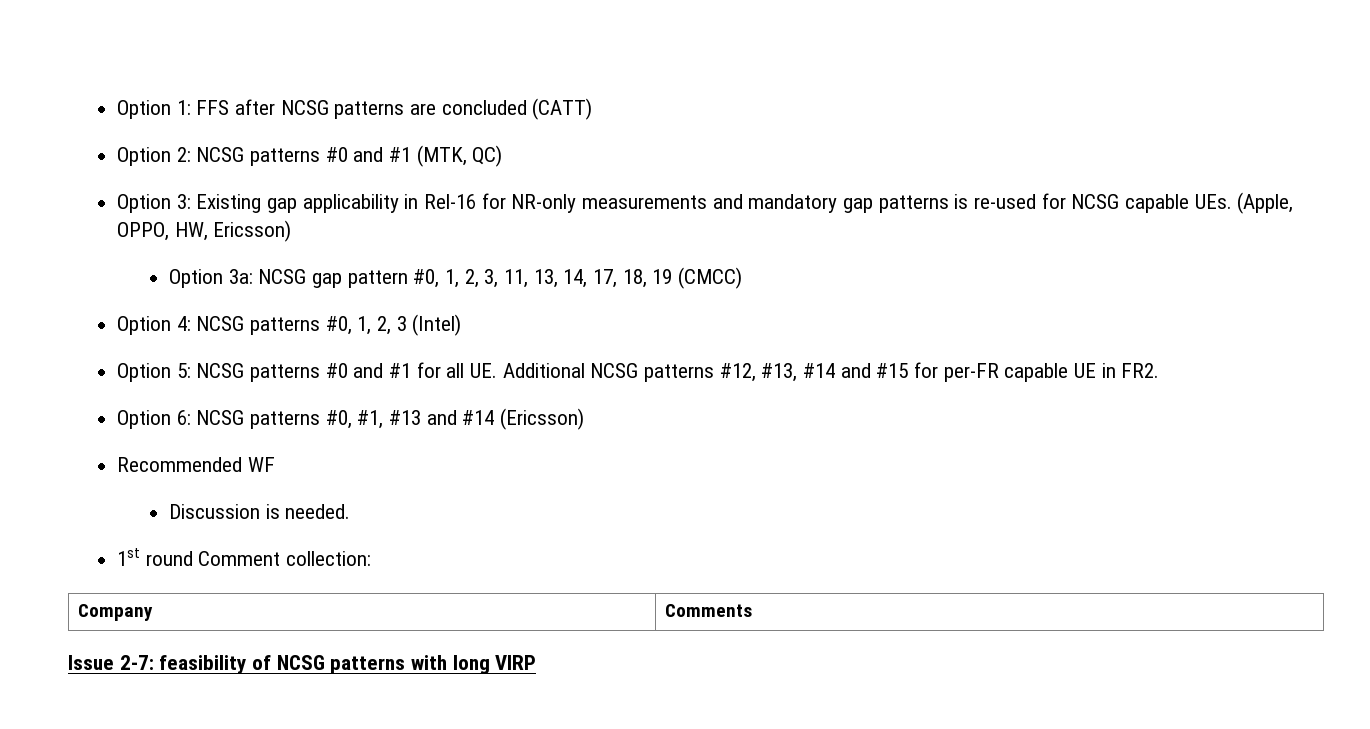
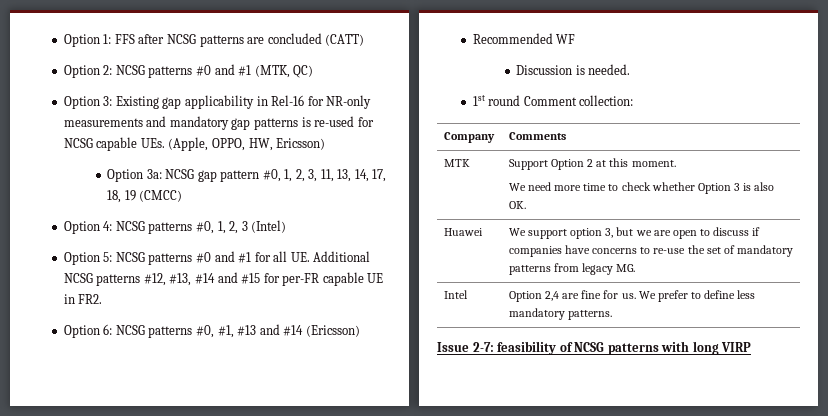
(753, 610) none -> [444,159,471,167] [509,158,676,170] [509,182,775,194] [509,201,527,209] [444,228,484,236] [509,227,761,239] [509,245,793,257] [509,263,636,275] [444,290,469,299] [509,290,756,302] [509,308,613,320] // MTK | Support Option 2 at this moment. // We need more time to check whether Option 3 is also OK. // Huawei | We support option 3, but we are open to discuss if companies have concerns to re-use the set of mandatory patterns from legacy MG. // Intel | Option 2,4 are fine for us. We prefer to define less mandatory patterns.

